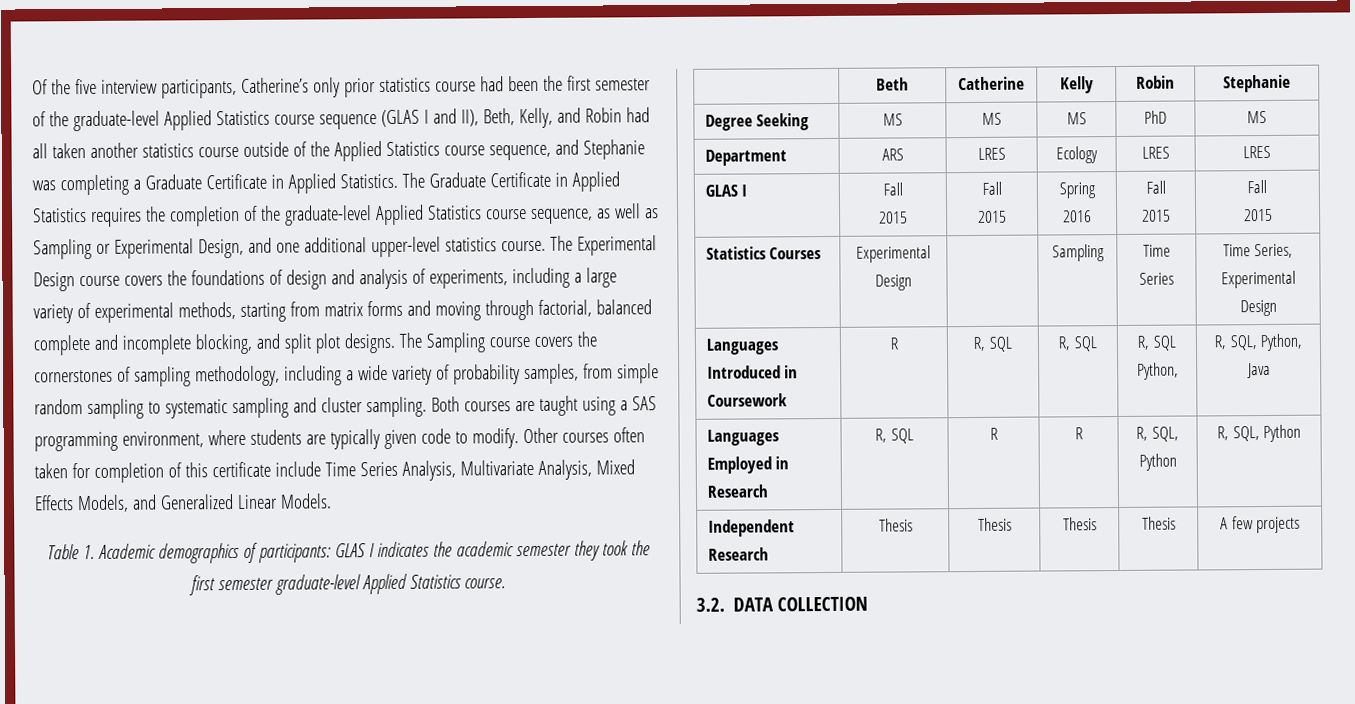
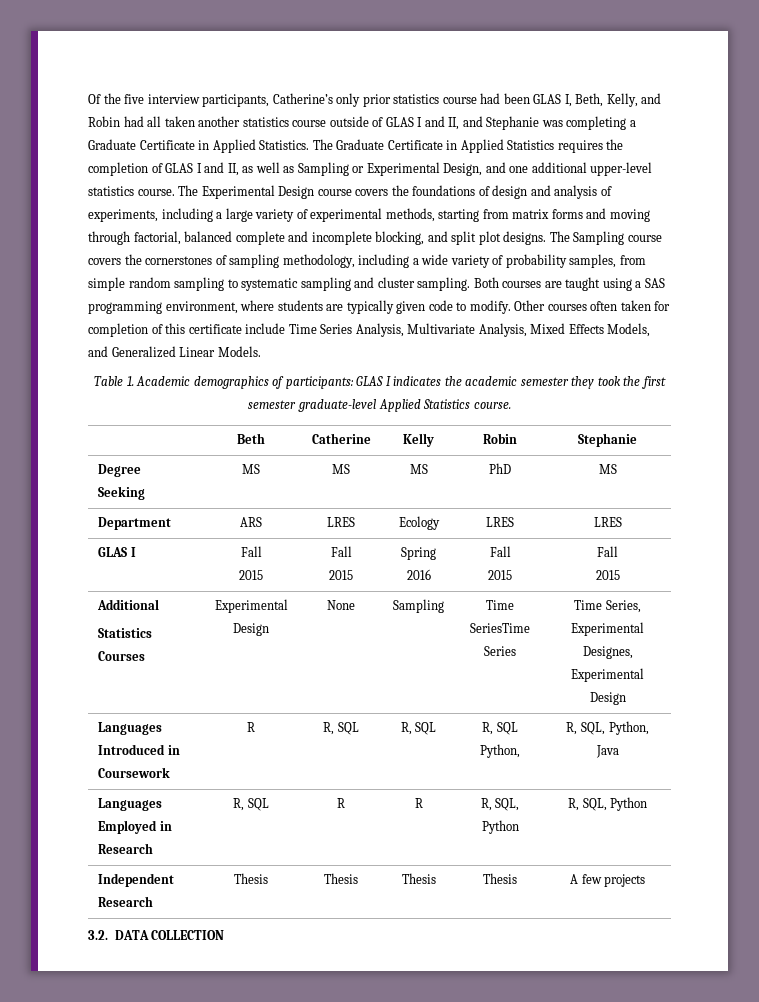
[542,75,651,91] [32,108,479,132] the first semester of the graduate-level Applied Statistics course sequence (GLAS I and II), -> [533,94,572,107] GLAS I,
[309,141,551,162] the Applied Statistics course sequence, -> [385,116,460,130] GLAS I and II,
[259,204,593,226] the graduate-level Applied Statistics course sequence, -> [165,162,239,176] GLAS I and II,
(1273, 215) none -> [97,599,160,610] Additional //
(912, 282) | -> [327,600,355,610] | None
(1171, 250) none -> [470,623,530,633] SeriesTime
(1296, 279) none -> [582,646,633,659] [571,668,644,682] Designes, Experimental

